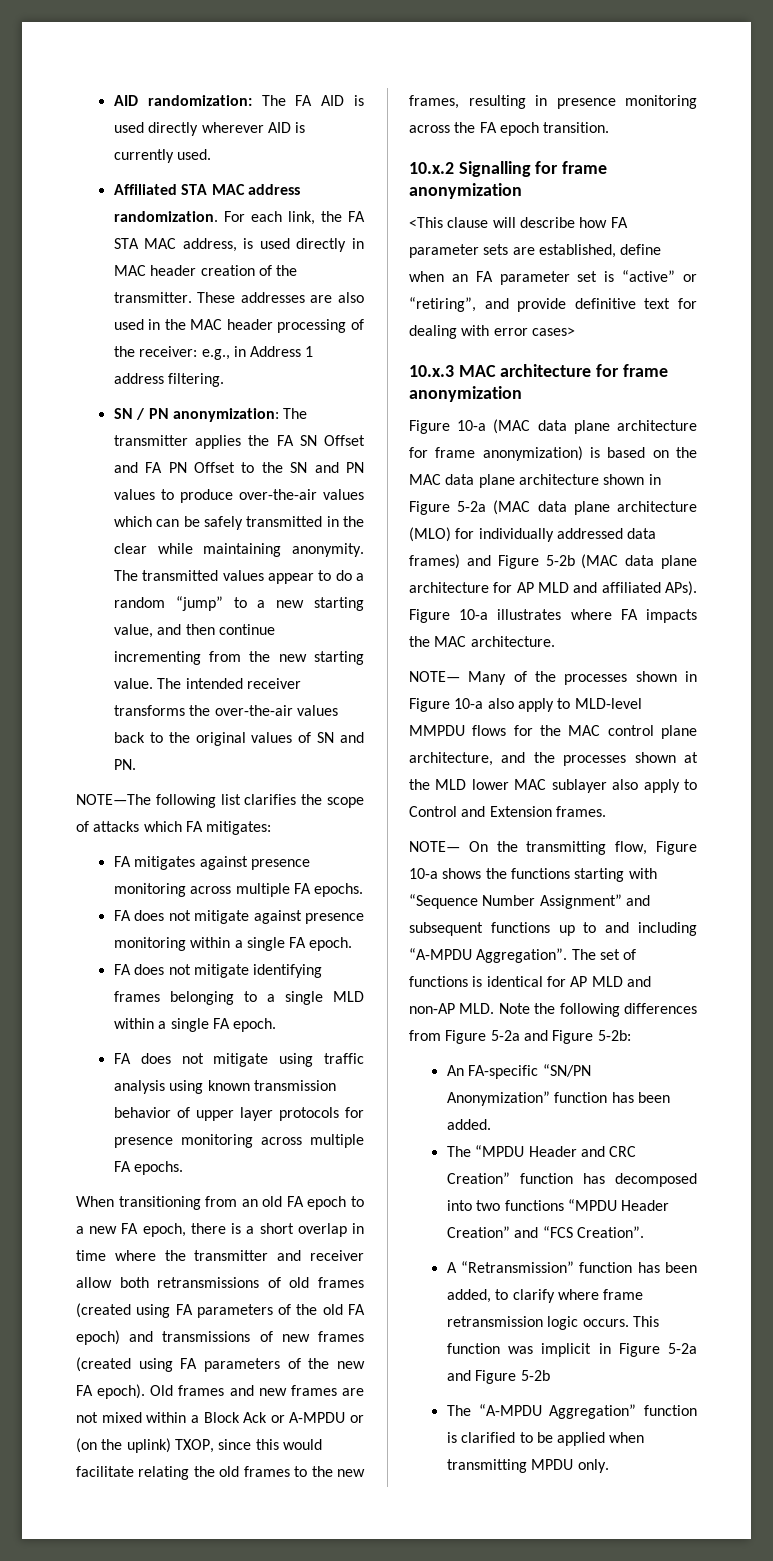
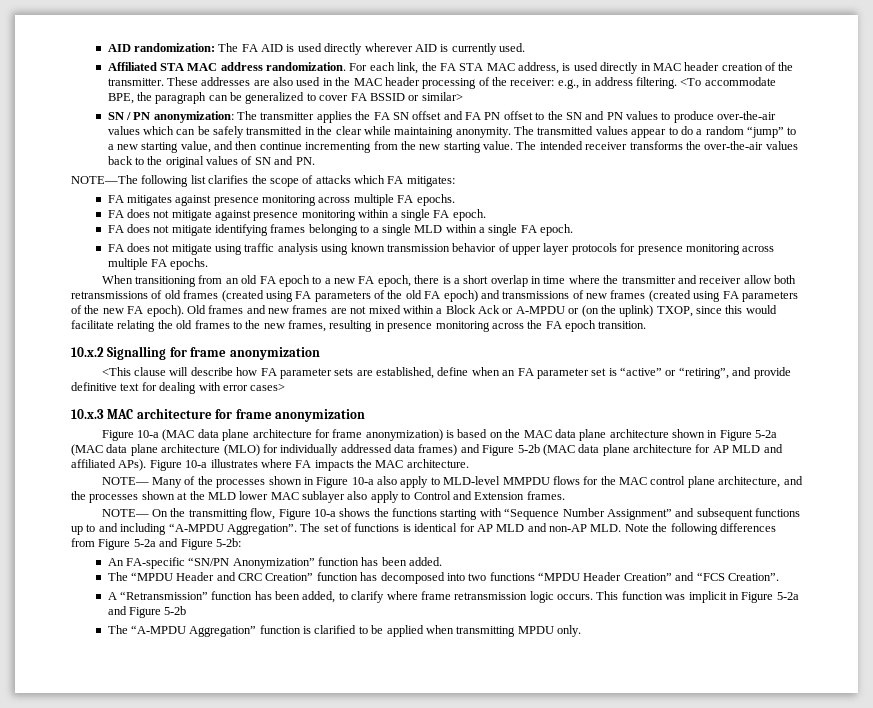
[250,346,314,357] Address 1 -> (593, 82) none
(225, 380) none -> [680,77,776,86] [107,92,463,104] <To accommodate BPE, the paragraph can be generalized to cover FA BSSID or similar>
[323,435,365,446] Offset -> [412,111,442,120] offset
[194,462,236,473] Offset -> [503,111,533,120] offset

